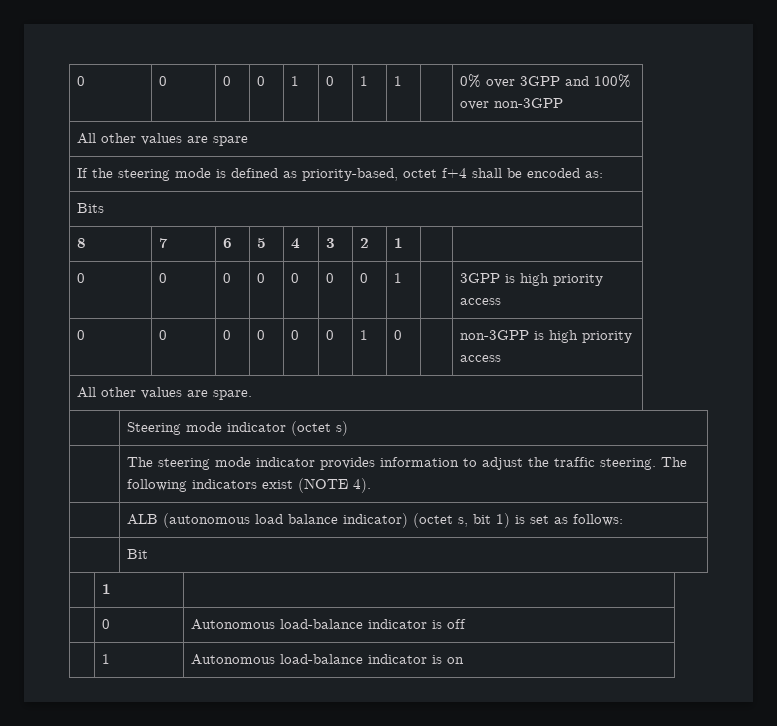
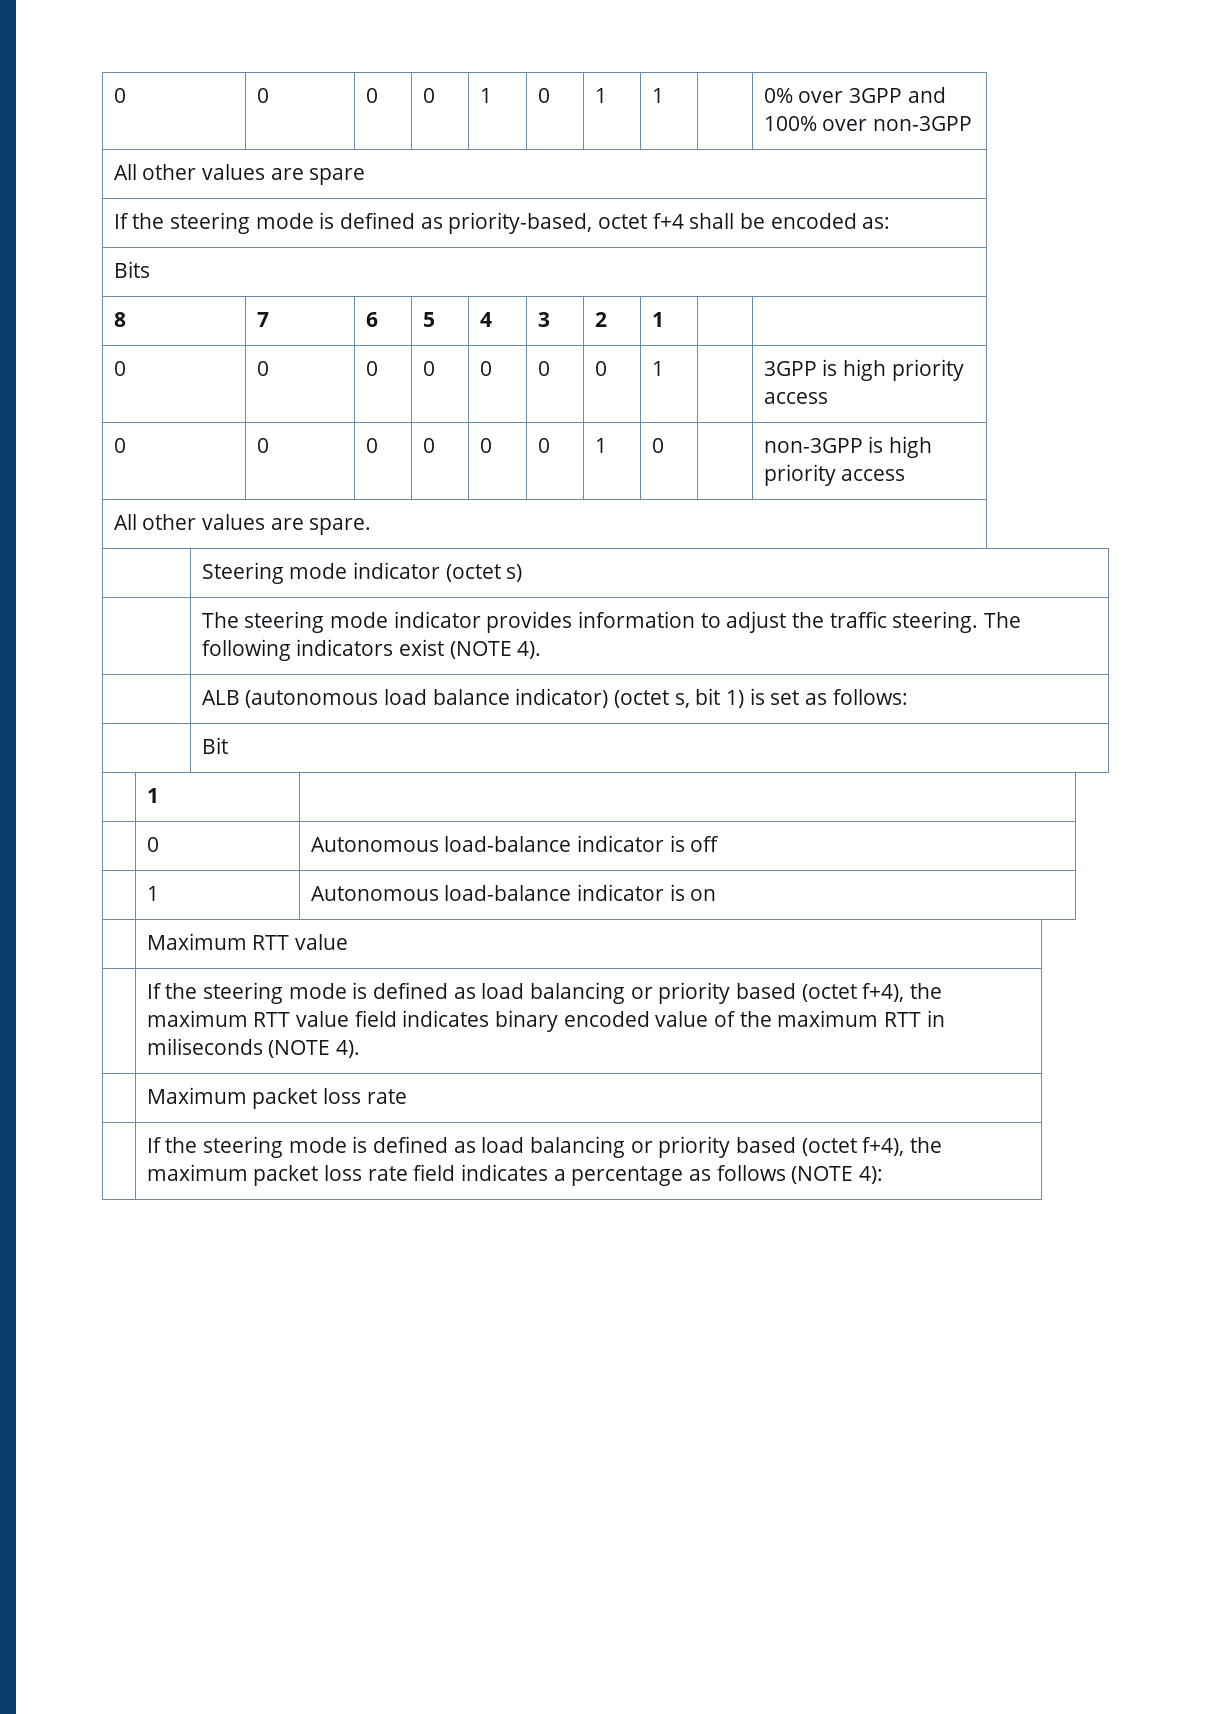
(465, 660) none -> [146,933,349,950] [146,982,943,1004] [146,1010,945,1032] [146,1038,361,1058] [146,1087,407,1109] [146,1136,943,1158] [146,1164,884,1186] // | Maximum RTT value // | If the steering mode is defined as load balancing or priority based (octet f+4), the maximum RTT value field indicates binary encoded value of the maximum RTT in miliseconds (NOTE 4). // | Maximum packet loss rate // | If the steering mode is defined as load balancing or priority based (octet f+4), the maximum packet loss rate field indicates a percentage as follows (NOTE 4):

